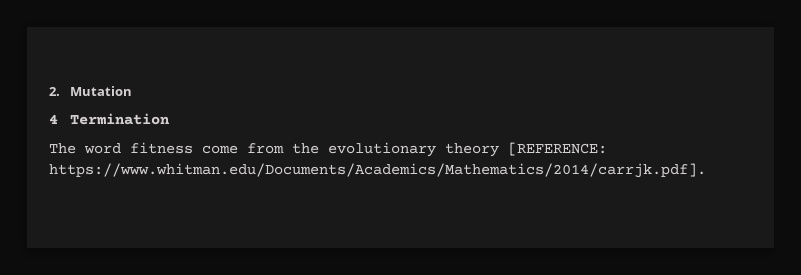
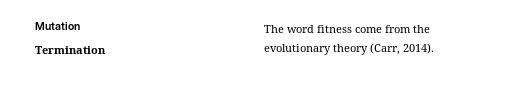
[49,87,60,96] 2. -> (35, 26) none
[49,114,58,124] 4 -> (80, 26) none
[508,142,607,156] [49,163,706,178] [REFERENCE: https://www.whitman.edu/Documents/Academics/Mathematics/2014/carrjk.pdf]. -> [370,43,434,55] (Carr, 2014).

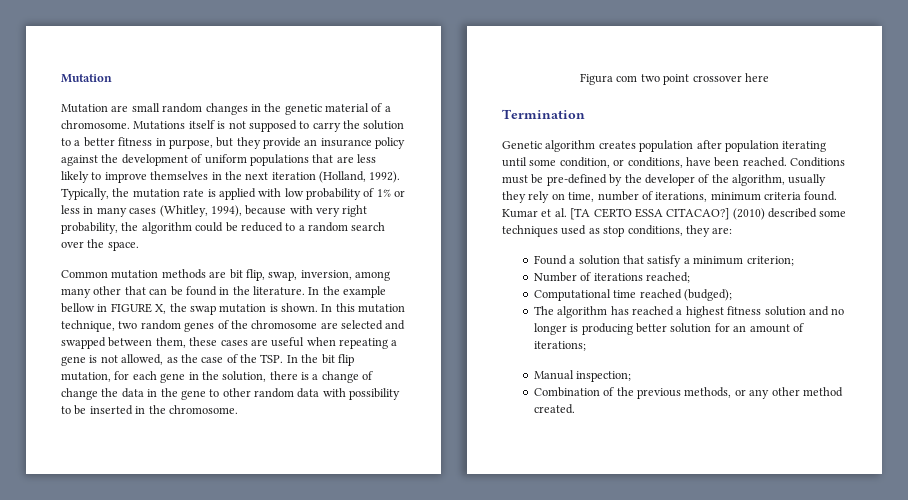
[35,46,106,54] [264,25,430,33] [264,43,434,55] Termination // The word fitness come from the evolutionary theory (Carr, 2014). -> [61,103,391,115] [61,120,405,132] [61,137,406,149] [61,154,376,166] [61,171,401,183] [61,188,406,200] [61,205,368,217] [61,222,386,234] [61,239,139,251] [61,269,390,281] [61,286,387,298] [61,303,406,315] [61,320,406,332] [61,337,398,349] [61,354,354,366] [61,371,374,383] [61,388,401,400] [61,405,238,415] [580,73,769,85] [502,109,585,119] [502,140,827,152] [502,157,845,168] [502,174,827,186] [502,191,838,203] [502,208,847,220] [502,225,733,237] [533,255,794,267] [533,272,691,283] [533,289,733,301] [533,306,845,318] [533,323,804,335] [533,341,586,351] [533,370,632,382] [533,387,843,399] [533,404,575,414] Mutation are small random changes in the genetic material of a chromosome. Mutations itself is not supposed to carry the solution to a better fitness in purpose, but they provide an insurance policy against the development of uniform populations that are less likely to improve themselves in the next iteration (Holland, 1992). Typically, the mutation rate is applied with low probability of 1% or less in many cases (Whitley, 1994), because with very right probability, the algorithm could be reduced to a random search over the space. // Common mutation methods are bit flip, swap, inversion, among many other that can be found in the literature. In the example bellow in FIGURE X, the swap mutation is shown. In this mutation technique, two random genes of the chromosome are selected and swapped between them, these cases are useful when repeating a gene is not allowed, as the case of the TSP. In the bit flip mutation, for each gene in the solution, there is a change of change the data in the gene to other random data with possibility to be inserted in the chromosome. // Figura com two point crossover here // Termination // Genetic algorithm creates population after population iterating until some condition, or conditions, have been reached. Conditions must be pre-defined by the developer of the algorithm, usually they rely on time, number of iterations, minimum criteria found. Kumar et al. [TA CERTO ESSA CITACAO?] (2010) described some techniques used as stop conditions, they are: // Found a solution that satisfy a minimum criterion; // Number of iterations reached; // Computational time reached (budged); // The algorithm has reached a highest fitness solution and no longer is producing better solution for an amount of iterations; // Manual inspection; // Combination of the previous methods, or any other method created.

